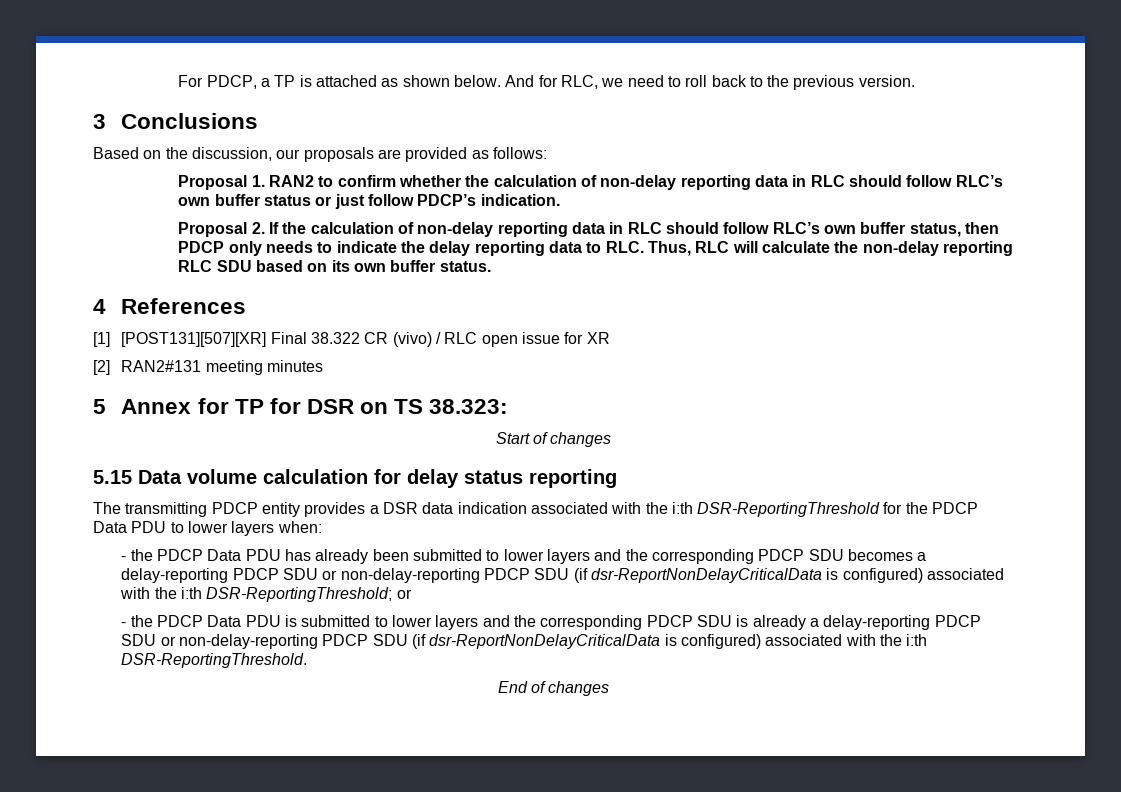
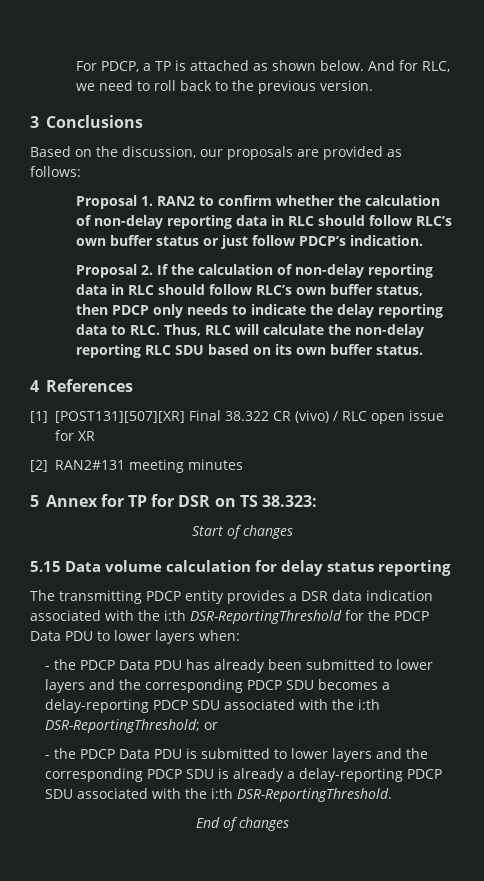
[322,568,923,583] or non-delay-reporting PDCP SDU (if dsr-ReportNonDelayCriticalData is configured) -> (221, 705) none
[160,634,762,649] or non-delay-reporting PDCP SDU (if dsr-ReportNonDelayCriticalData is configured) -> (74, 794) none

